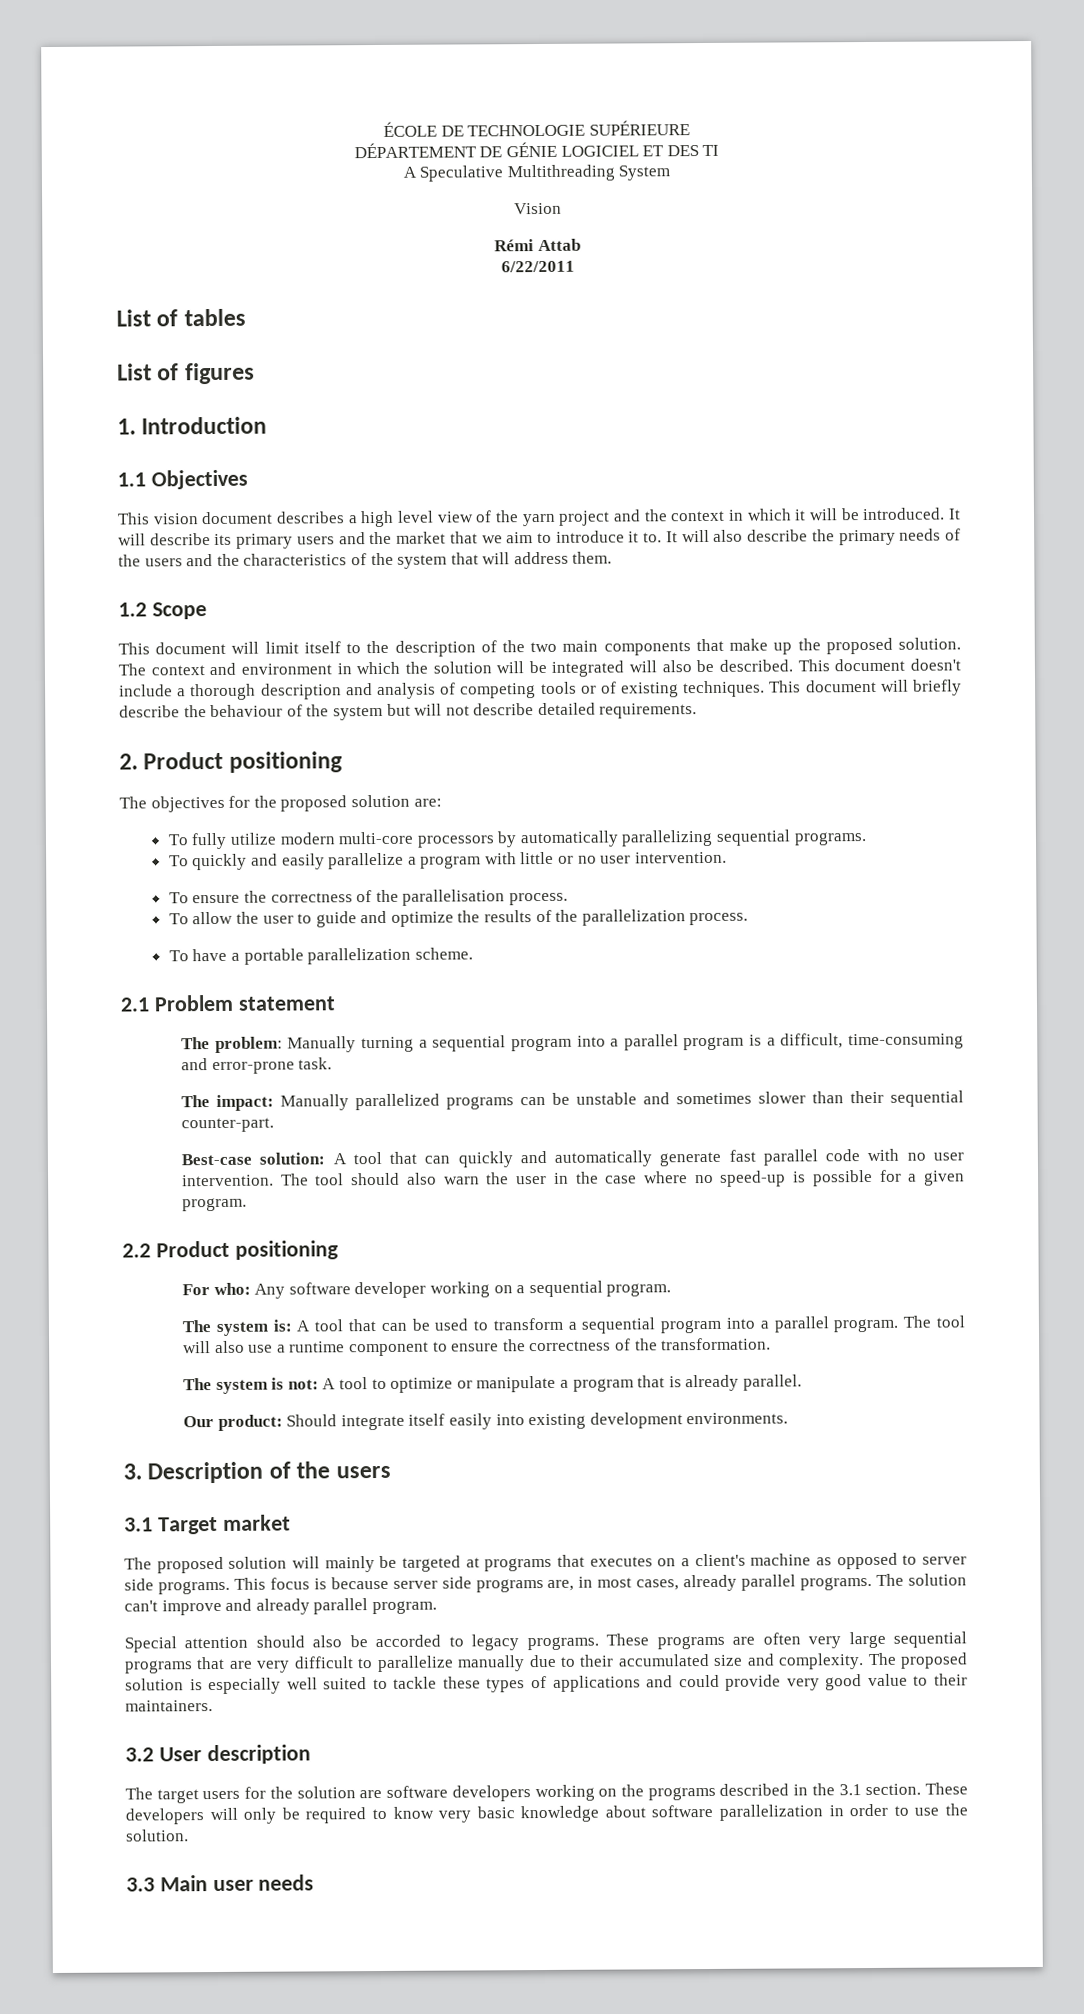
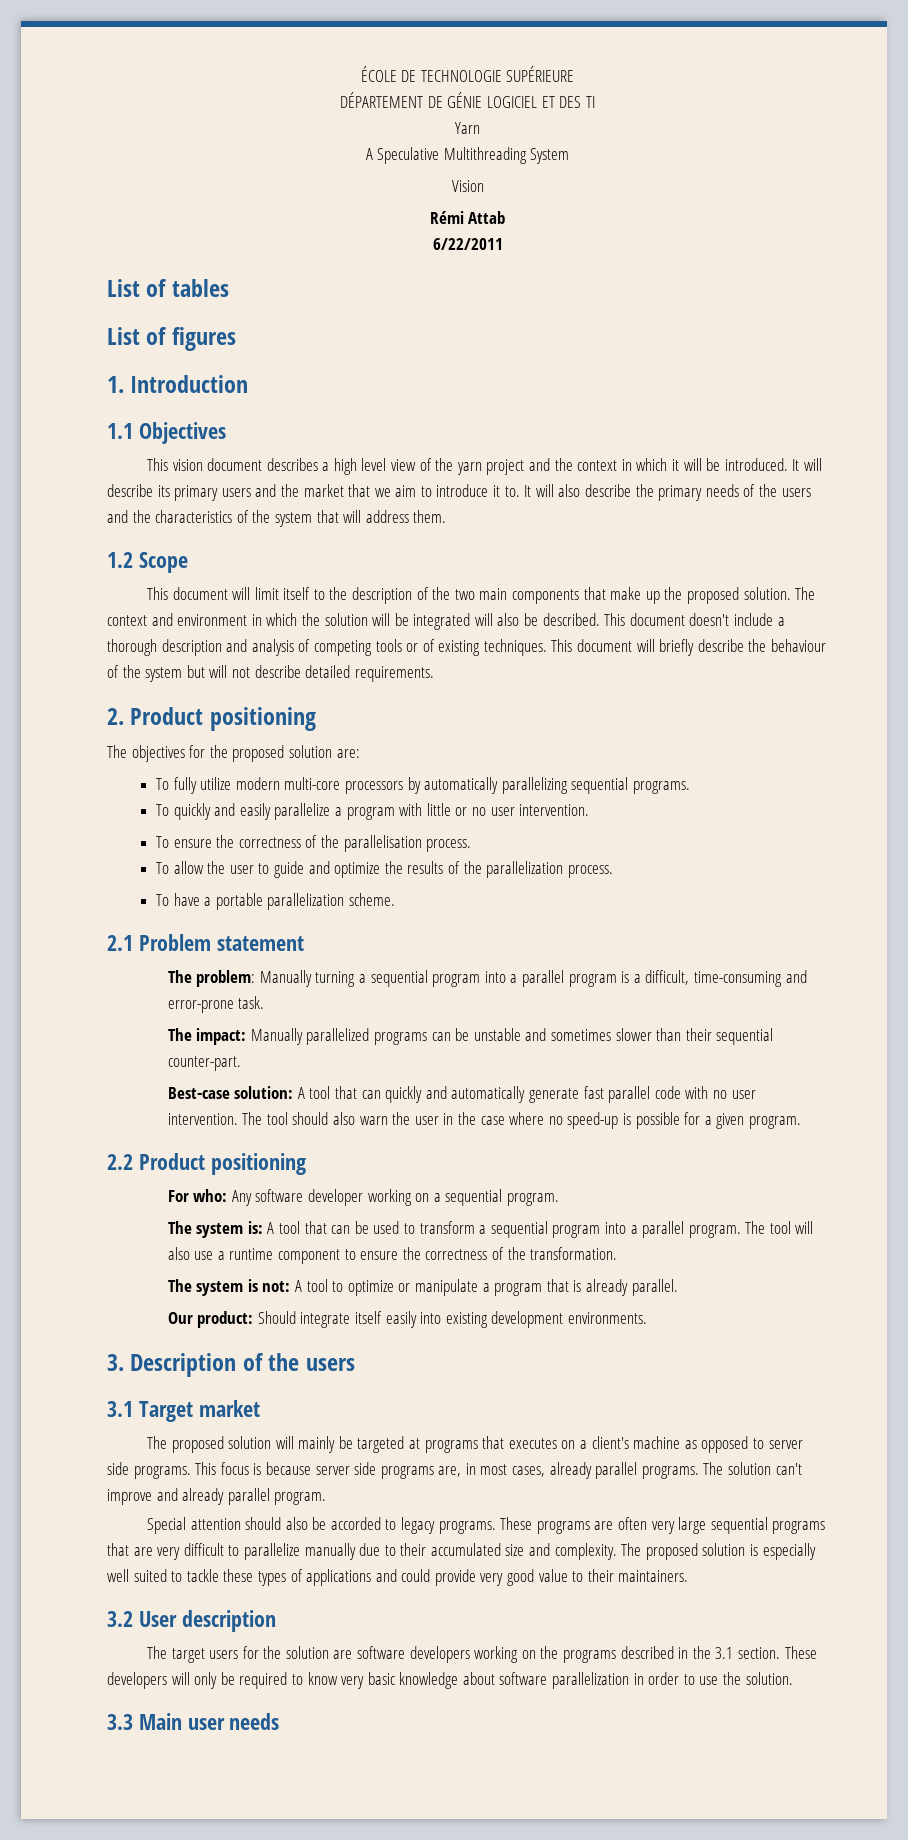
(720, 150) none -> [455,122,481,134] // Yarn

